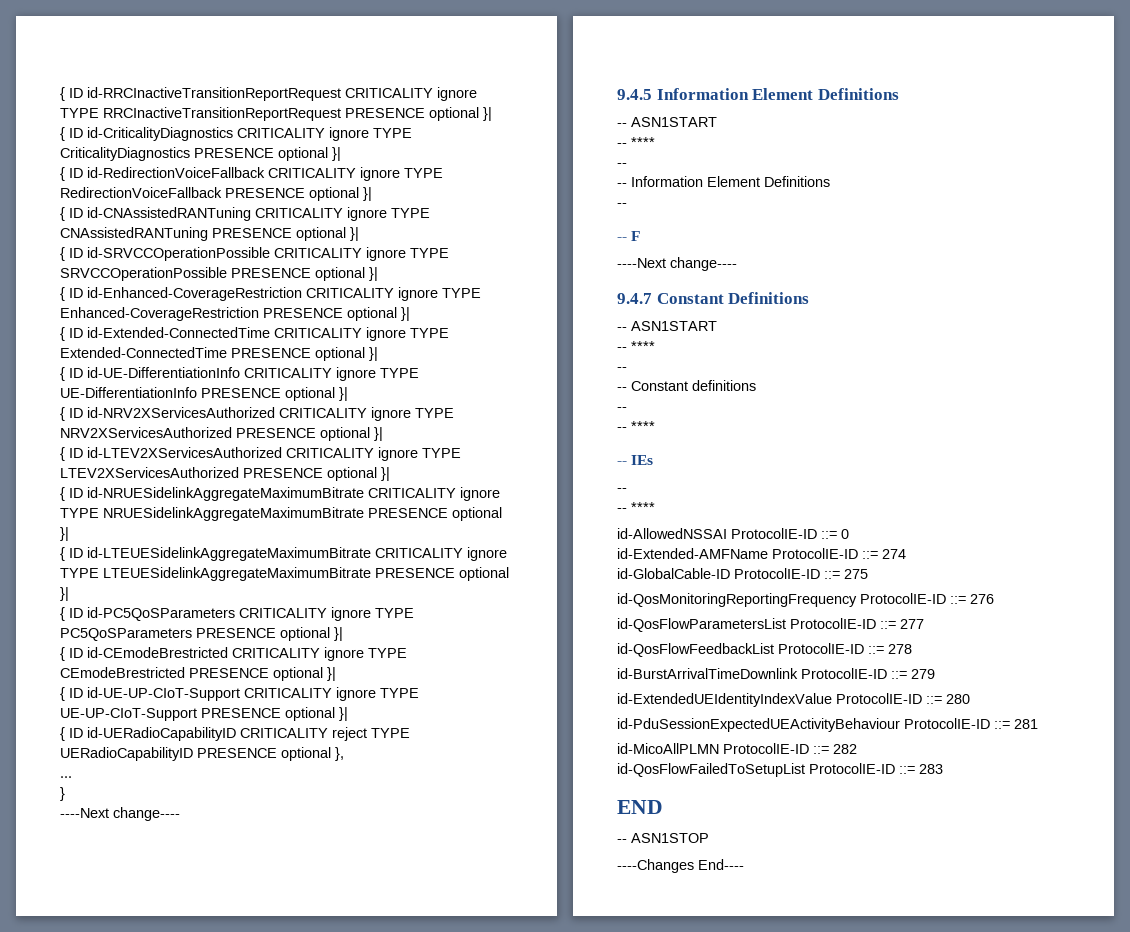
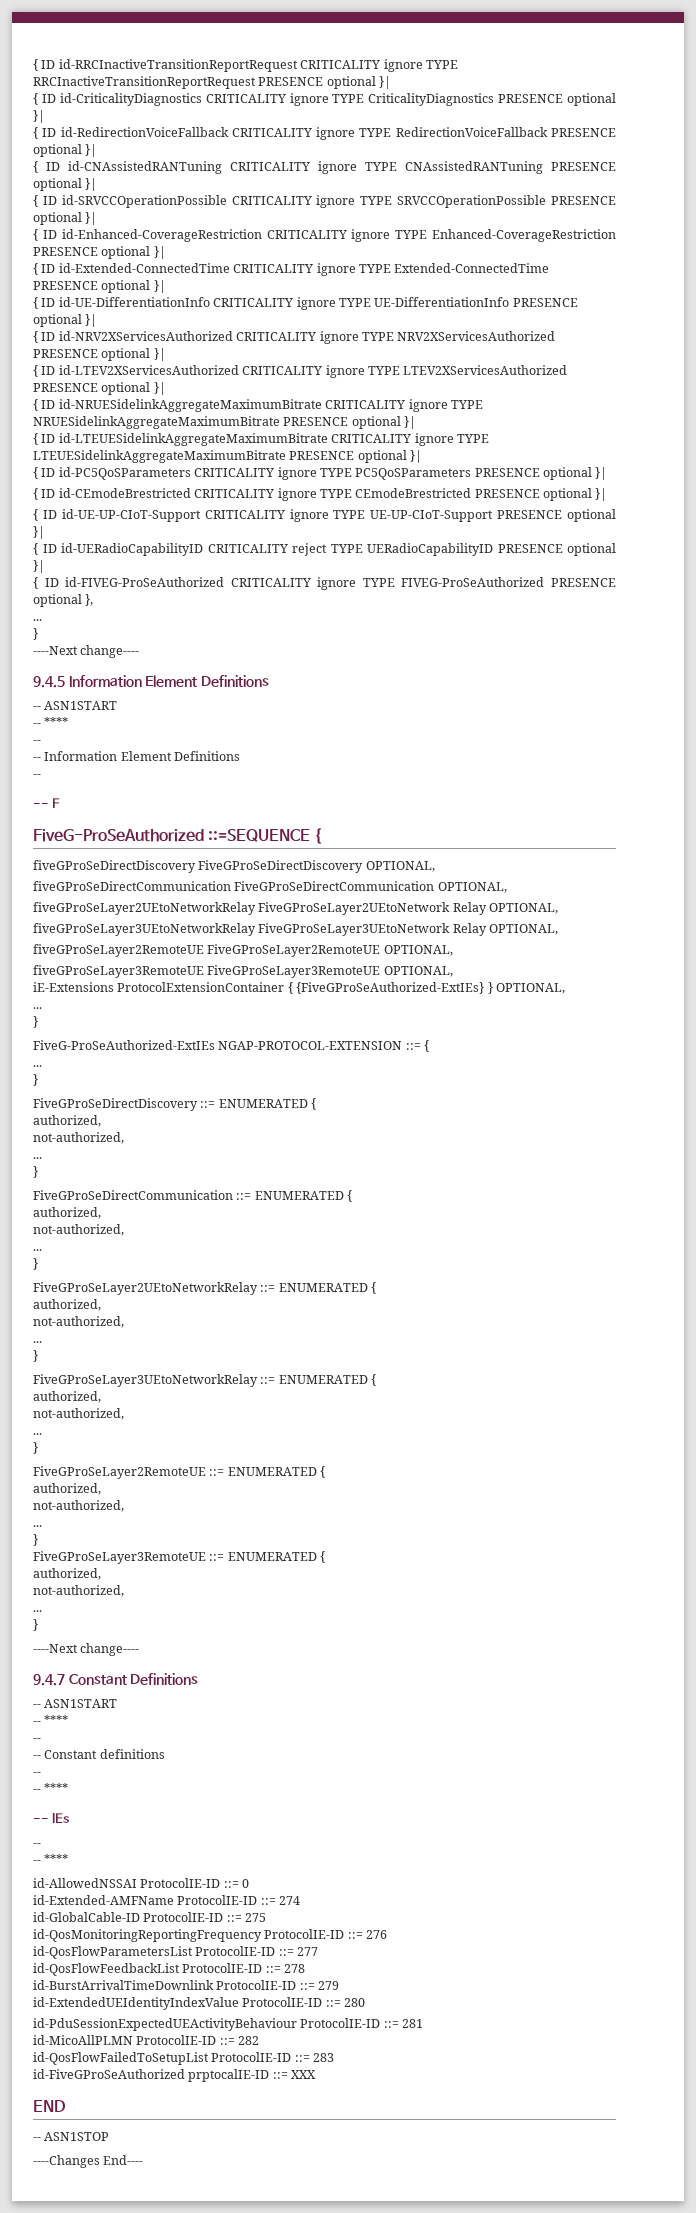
(331, 754) none -> [33,560,45,573] [33,577,616,590] [33,594,82,607] }| // { ID id-FIVEG-ProSeAuthorized CRITICALITY ignore TYPE FIVEG-ProSeAuthorized PRESENCE optional
(641, 236) none -> [33,828,322,844] [33,860,435,873] [33,881,507,893] [33,902,559,915] [33,923,559,936] [33,944,453,957] [33,965,453,978] [33,982,565,994] [33,1007,42,1009] [33,1016,38,1028] [33,1040,430,1052] [33,1065,42,1067] [33,1074,38,1086] [33,1098,317,1111] [33,1115,101,1127] [33,1132,124,1144] [33,1157,42,1159] [33,1166,38,1178] [33,1190,353,1202] [33,1207,101,1219] [33,1224,124,1236] [33,1249,42,1251] [33,1258,38,1270] [33,1282,377,1295] [33,1299,101,1311] [33,1316,124,1328] [33,1341,42,1343] [33,1350,38,1362] [33,1374,377,1387] [33,1391,101,1403] [33,1408,124,1420] [33,1433,42,1435] [33,1442,38,1454] [33,1466,326,1479] [33,1483,101,1495] [33,1500,124,1512] [33,1525,42,1527] [33,1534,38,1546] [33,1551,326,1564] [33,1568,101,1580] [33,1585,124,1597] [33,1610,42,1612] [33,1619,38,1631] // FiveG-ProSeAuthorized ::=SEQUENCE { // fiveGProSeDirectDiscovery FiveGProSeDirectDiscovery OPTIONAL, // fiveGProSeDirectCommunication FiveGProSeDirectCommunication OPTIONAL, // fiveGProSeLayer2UEtoNetworkRelay FiveGProSeLayer2UEtoNetwork Relay OPTIONAL, // fiveGProSeLayer3UEtoNetworkRelay FiveGProSeLayer3UEtoNetwork Relay OPTIONAL, // fiveGProSeLayer2RemoteUE FiveGProSeLayer2RemoteUE OPTIONAL, // fiveGProSeLayer3RemoteUE FiveGProSeLayer3RemoteUE OPTIONAL, // iE-Extensions ProtocolExtensionContainer { {FiveGProSeAuthorized-ExtIEs} } OPTIONAL, // ... // } // FiveG-ProSeAuthorized-ExtIEs NGAP-PROTOCOL-EXTENSION ::= { // ... // } // FiveGProSeDirectDiscovery ::= ENUMERATED { // authorized, // not-authorized, // ... // } // FiveGProSeDirectCommunication ::= ENUMERATED { // authorized, // not-authorized, // ... // } // FiveGProSeLayer2UEtoNetworkRelay ::= ENUMERATED { // authorized, // not-authorized, // ... // } // FiveGProSeLayer3UEtoNetworkRelay ::= ENUMERATED { // authorized, // not-authorized, // ... // } // FiveGProSeLayer2RemoteUE ::= ENUMERATED { // authorized, // not-authorized, // ... // } // FiveGProSeLayer3RemoteUE ::= ENUMERATED { // authorized, // not-authorized, // ... // }
(943, 769) none -> [33,2069,317,2082] // id-FiveGProSeAuthorized prptocalIE-ID ::= XXX

